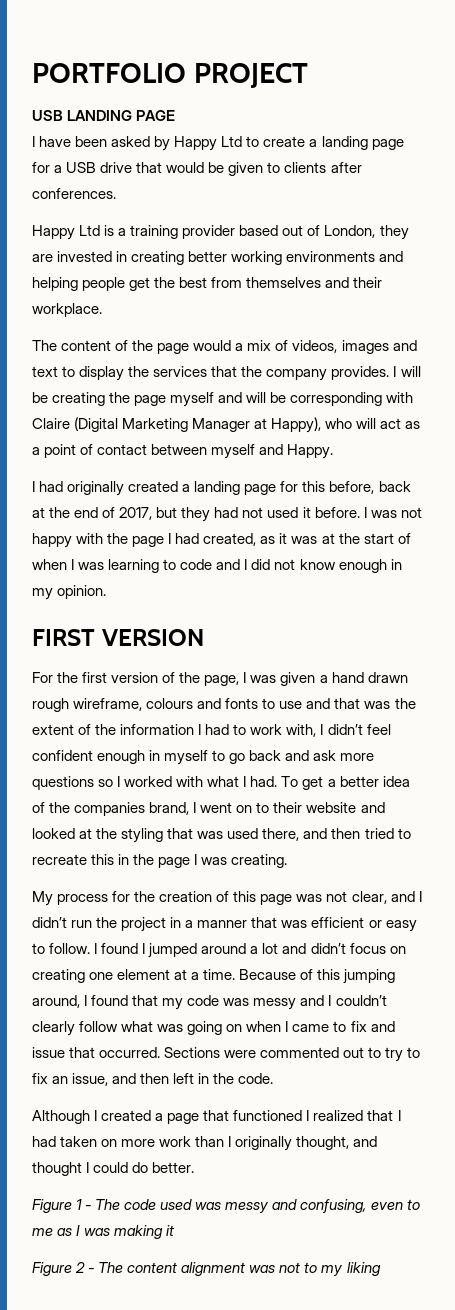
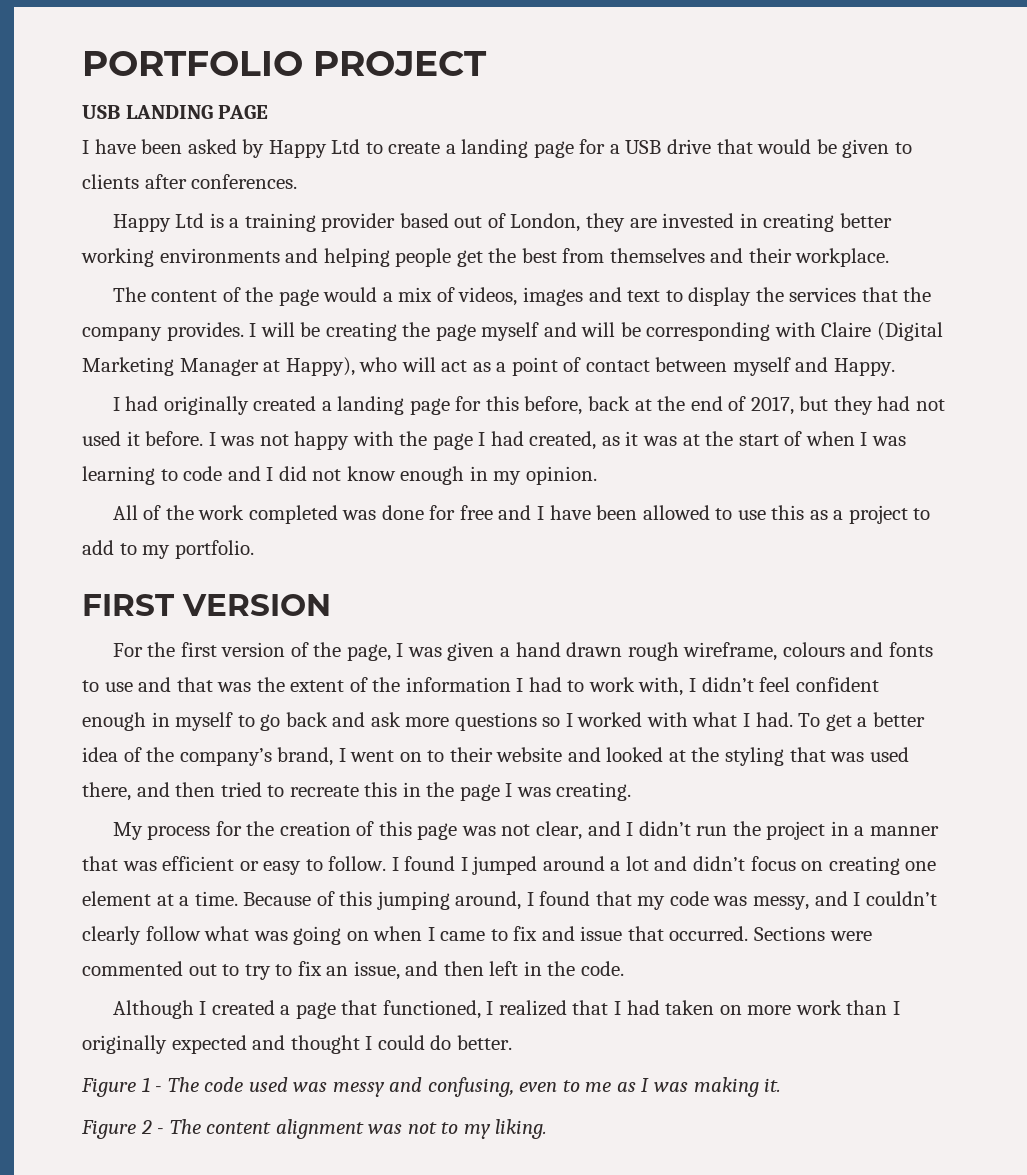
(107, 592) none -> [112,505,931,524] [82,540,254,559] // All of the work completed was done for free and I have been allowed to use this as a project to add to my portfolio.
[74,802,146,816] companies -> [179,748,272,766] company’s
[253,998,297,1010] messy -> [753,896,810,910] messy,
[233,1110,303,1121] functioned -> [382,1000,481,1019] functioned,
[296,1136,350,1150] thought, -> [171,1035,247,1054] expected
[166,1225,175,1236] it -> [764,1078,782,1092] it.
[346,1262,381,1276] liking -> [495,1119,548,1139] liking.

